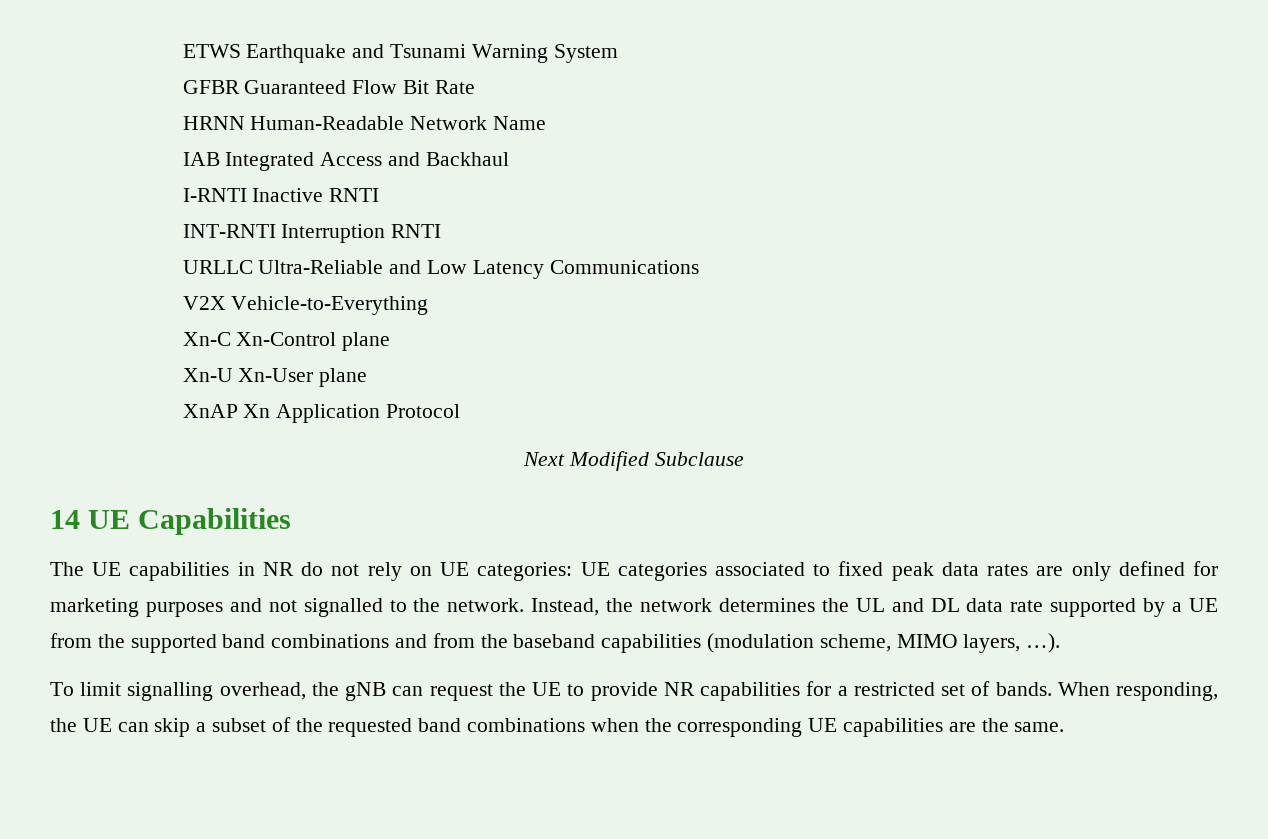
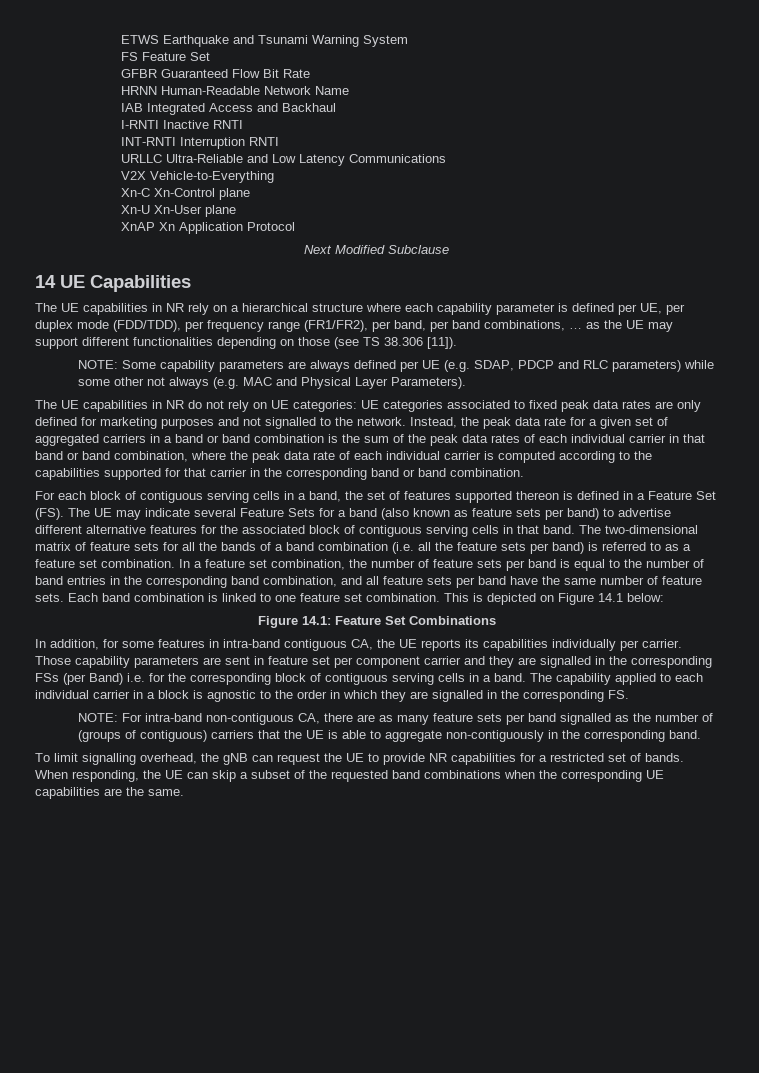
(618, 53) none -> [120,52,210,61] // FS Feature Set
(292, 521) none -> [35,303,685,315] [35,320,673,332] [35,337,457,349] [77,360,714,372] [77,377,466,389] // The UE capabilities in NR rely on a hierarchical structure where each capability parameter is defined per UE, per duplex mode (FDD/TDD), per frequency range (FR1/FR2), per band, per band combinations, … as the UE may support different functionalities depending on those (see TS 38.306 [11]). // NOTE: Some capability parameters are always defined per UE (e.g. SDAP, PDCP and RLC parameters) while some other not always (e.g. MAC and Physical Layer Parameters).
[640,598,1219,617] [50,633,1061,653] network determines the UL and DL data rate supported by a UE from the supported band combinations and from the baseband capabilities (modulation scheme, MIMO layers, …). -> [483,417,668,429] [35,434,705,446] [35,451,652,463] [35,468,524,480] [35,491,716,503] [35,508,671,520] [35,525,698,537] [35,542,691,554] [35,559,704,571] [35,576,702,588] [35,593,664,605] [257,616,496,628] [35,639,682,651] [35,656,712,668] [35,673,703,685] [35,690,629,702] [77,713,713,725] [77,730,701,742] peak data rate for a given set of aggregated carriers in a band or band combination is the sum of the peak data rates of each individual carrier in that band or band combination, where the peak data rate of each individual carrier is computed according to the capabilities supported for that carrier in the corresponding band or band combination. // For each block of contiguous serving cells in a band, the set of features supported thereon is defined in a Feature Set (FS). The UE may indicate several Feature Sets for a band (also known as feature sets per band) to advertise different alternative features for the associated block of contiguous serving cells in that band. The two-dimensional matrix of feature sets for all the bands of a band combination (i.e. all the feature sets per band) is referred to as a feature set combination. In a feature set combination, the number of feature sets per band is equal to the number of band entries in the corresponding band combination, and all feature sets per band have the same number of feature sets. Each band combination is linked to one feature set combination. This is depicted on Figure 14.1 below: // Figure 14.1: Feature Set Combinations // In addition, for some features in intra-band contiguous CA, the UE reports its capabilities individually per carrier. Those capability parameters are sent in feature set per component carrier and they are signalled in the corresponding FSs (per Band) i.e. for the corresponding block of contiguous serving cells in a band. The capability applied to each individual carrier in a block is agnostic to the order in which they are signalled in the corresponding FS. // NOTE: For intra-band non-contiguous CA, there are as many feature sets per band signalled as the number of (groups of contiguous) carriers that the UE is able to aggregate non-contiguously in the corresponding band.

